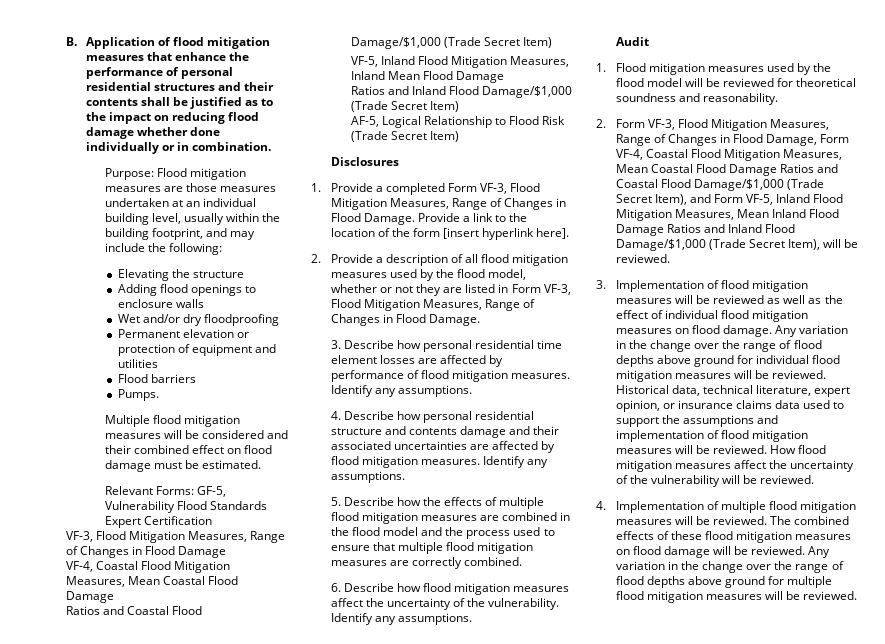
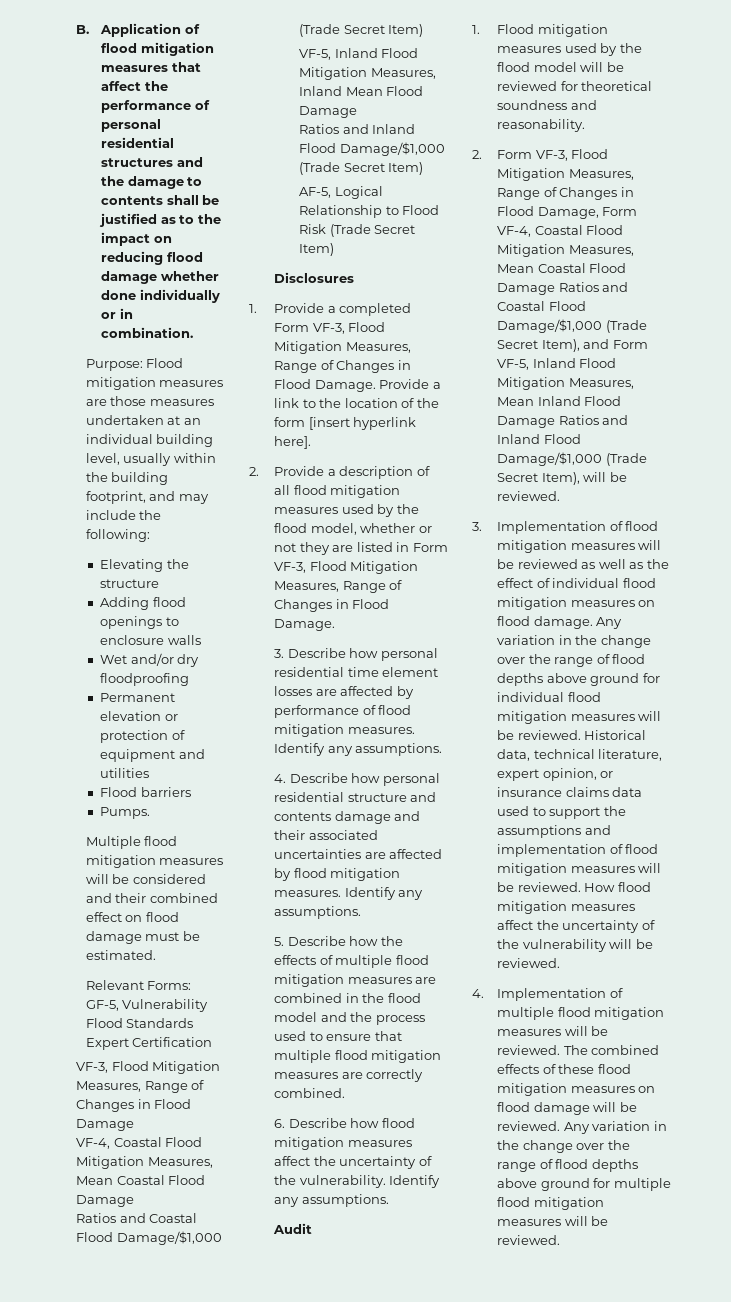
[174,52,226,61] enhance -> [101,81,142,91] affect
[243,82,274,91] their -> [101,176,203,189] the damage to

